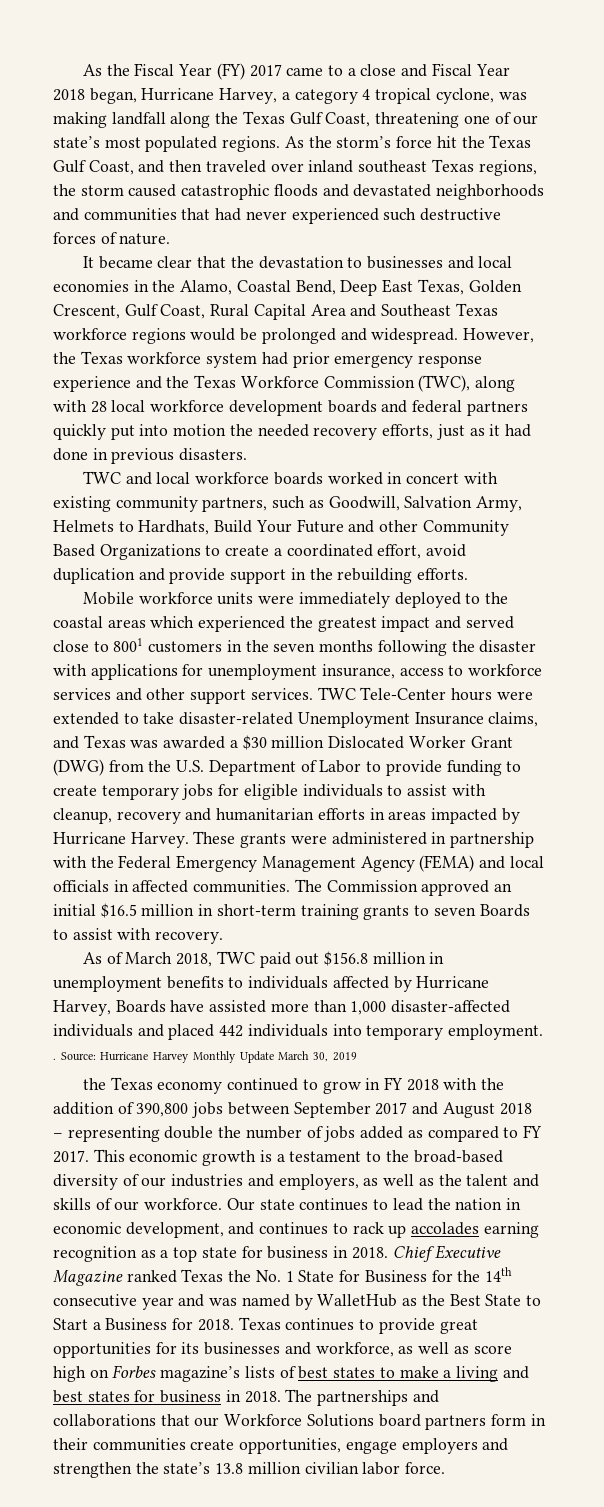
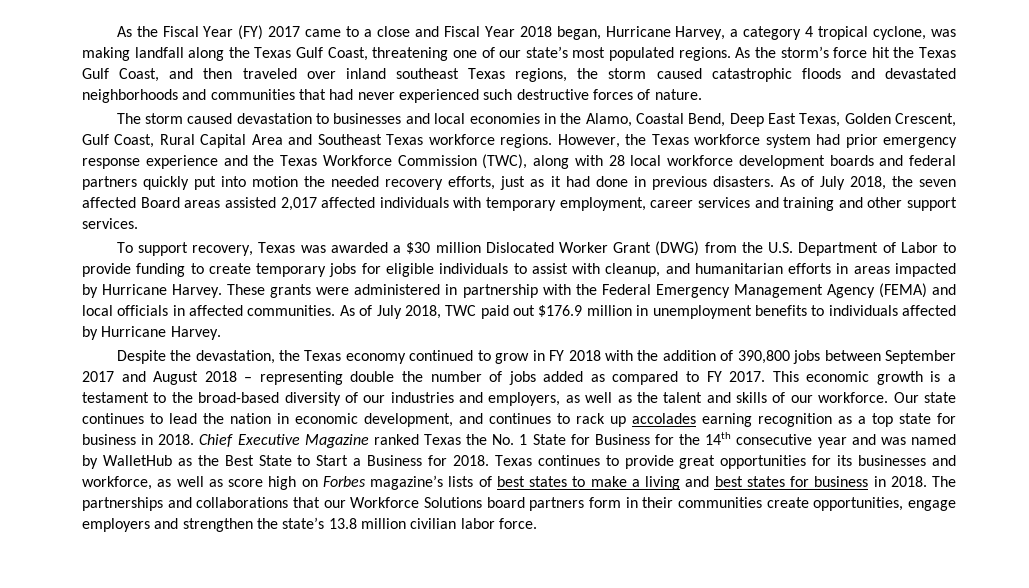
[82,256,254,269] It became clear that the -> [116,113,233,124] The storm caused
[131,328,459,344] regions would be prolonged and widespread. -> [500,134,553,148] regions.
[82,471,498,485] [53,496,523,512] [53,519,509,536] [53,544,467,560] [53,568,469,584] [82,592,509,608] [53,616,514,632] [53,638,537,656] [53,664,543,680] [53,687,533,704] [53,712,539,728] [53,736,79,749] // TWC and local workforce boards worked in concert with existing community partners, such as Goodwill, Salvation Army, Helmets to Hardhats, Build Your Future and other Community Based Organizations to create a coordinated effort, avoid duplication and provide support in the rebuilding efforts. // Mobile workforce units were immediately deployed to the coastal areas which experienced the greatest impact and served close to 8001 customers in the seven months following the disaster with applications for unemployment insurance, access to workforce services and other support services. TWC Tele-Center hours were extended to take disaster-related Unemployment Insurance claims, and -> [779,176,956,190] [82,197,957,211] [82,218,138,229] [116,242,254,256] As of July 2018, the seven affected Board areas assisted 2,017 affected individuals with temporary employment, career services and training and other support services. // To support recovery,
[116,811,181,824] recovery -> (661, 270) none
[294,879,513,896] [53,903,530,920] [53,928,224,944] [82,952,173,964] The Commission approved an initial $16.5 million in short-term training grants to seven Boards to assist with recovery. // As of March -> [339,305,402,319] As of July
[324,951,369,966] $156.8 -> [538,305,583,317] $176.9
[53,1000,511,1016] [53,1024,544,1040] [53,1051,357,1063] Harvey, Boards have assisted more than 1,000 disaster-affected individuals and placed 442 individuals into temporary employment. // . Source: Hurricane Harvey Monthly Update March 30, 2019 // -> [170,326,221,340] [116,350,275,364] Harvey. // Despite the devastation,

